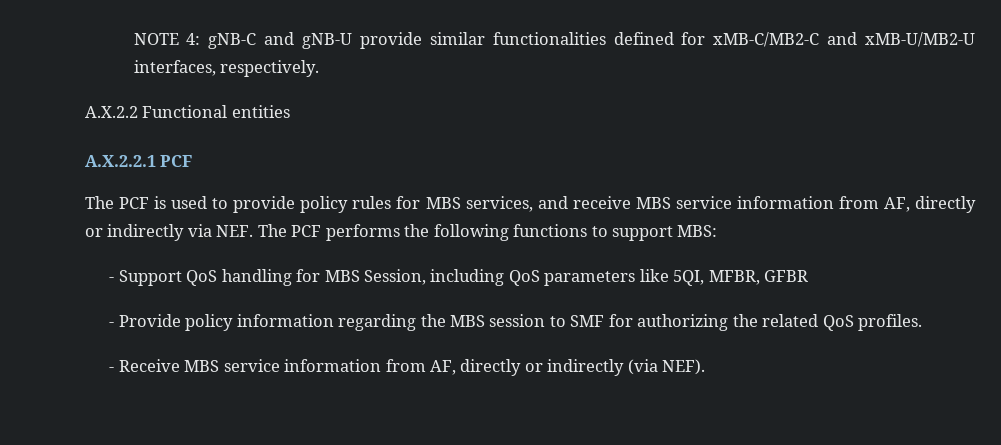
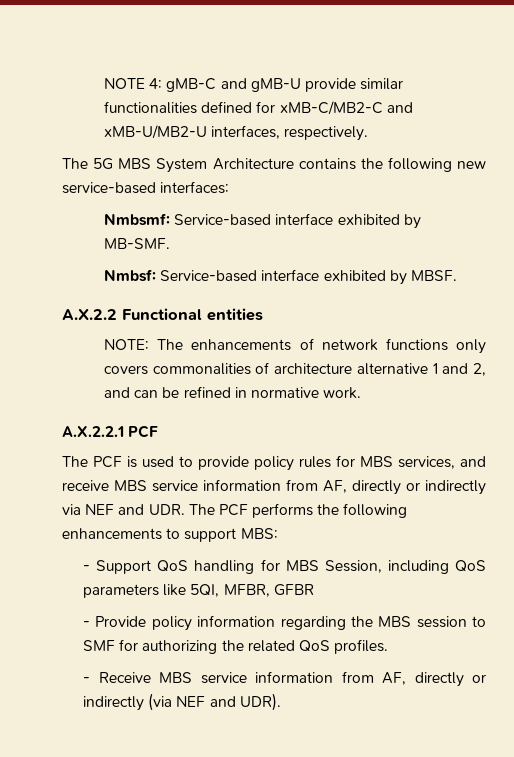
[208,32,353,49] gNB-C and gNB-U -> [166,78,301,92] gMB-C and gMB-U
[85,105,290,118] A.X.2.2 Functional entities -> [62,157,486,173] [62,181,230,194] [104,213,421,229] [104,238,171,249] [104,269,457,285] [62,308,263,321] [104,338,486,354] [104,362,487,376] [104,386,362,399] The 5G MBS System Architecture contains the following new service-based interfaces: // Nmbsmf: Service-based interface exhibited by MB-SMF. // Nmbsf: Service-based interface exhibited by MBSF. // A.X.2.2 Functional entities // NOTE: The enhancements of network functions only covers commonalities of architecture alternative 1 and 2, and can be refined in normative work.
[216,225,254,237] NEF. -> [85,504,185,515] NEF and UDR.
[513,224,588,237] functions -> [62,528,162,540] enhancements
[662,359,706,375] NEF). -> [176,693,281,711] NEF and UDR).

